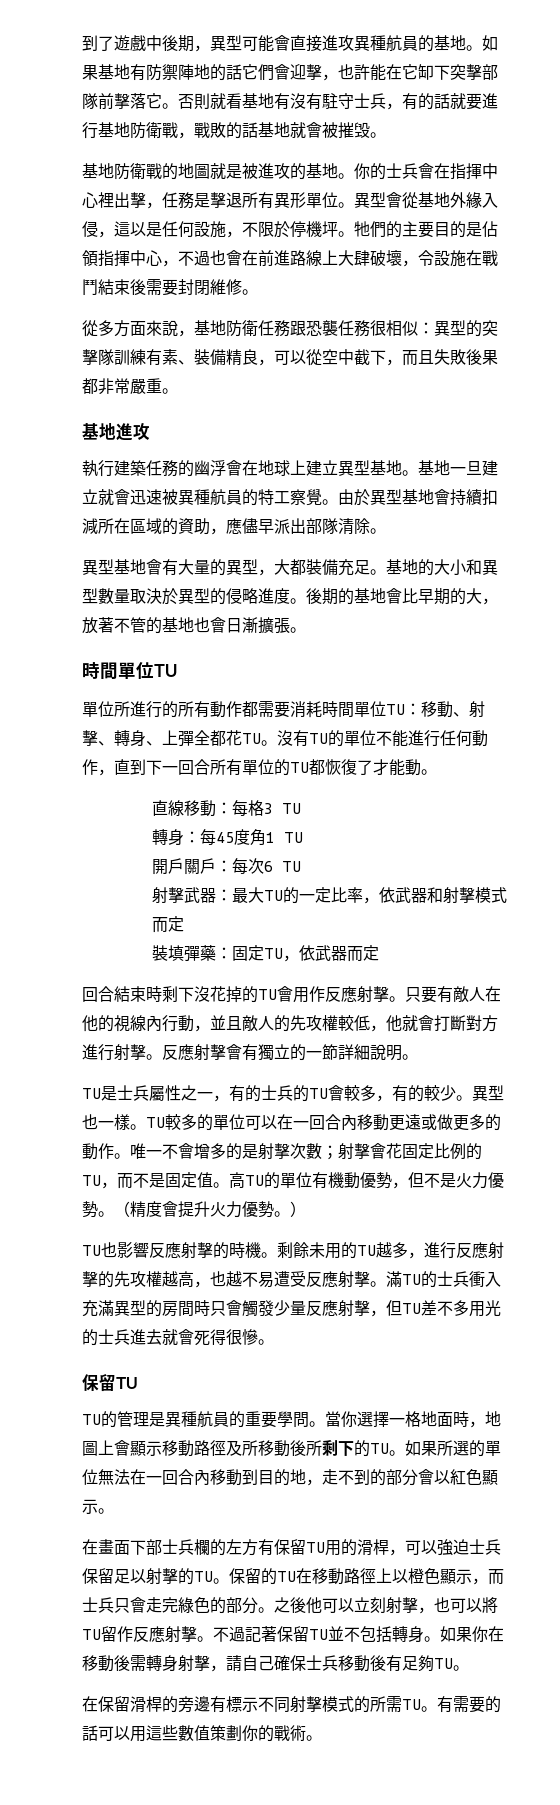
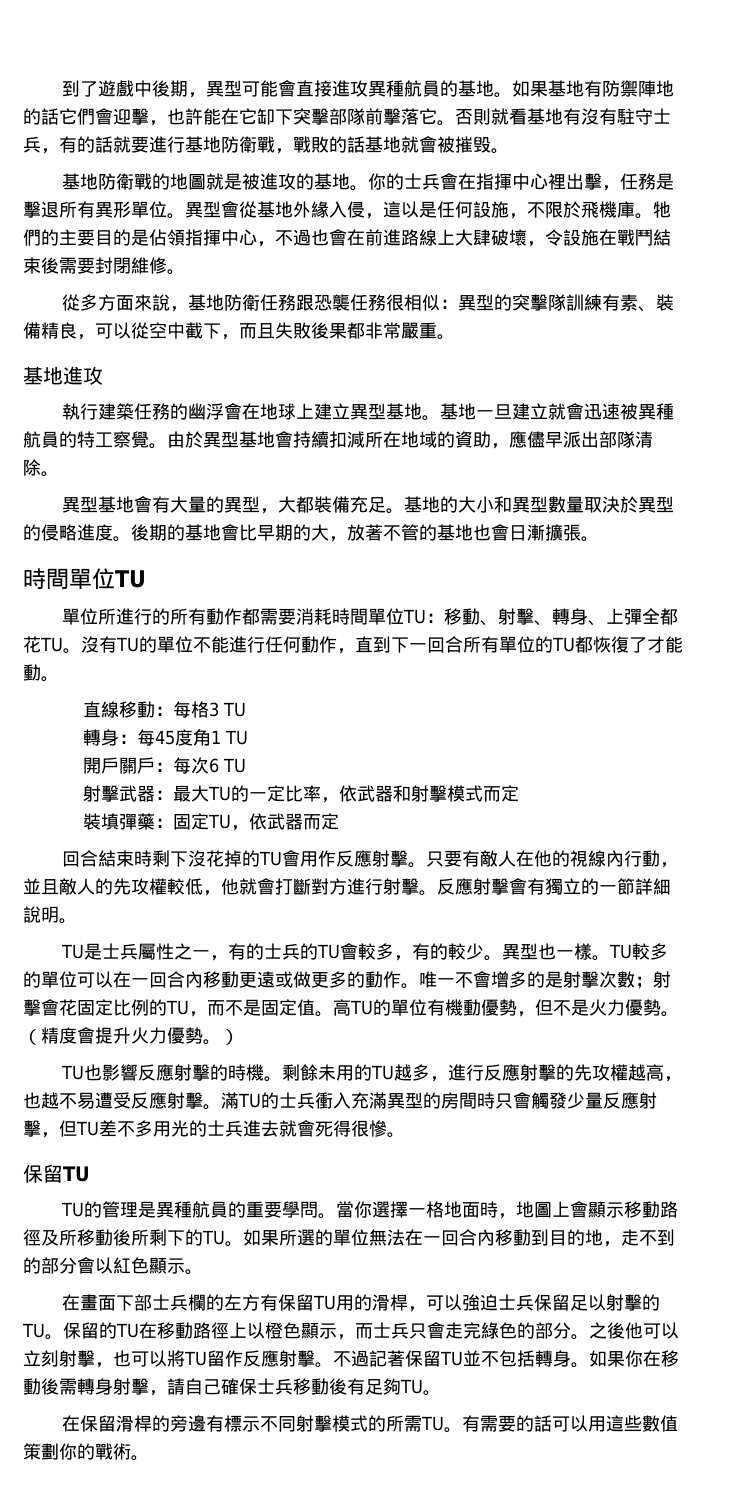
[290,221,338,237] 停機坪 -> [581,201,635,218] 飛機庫
[130,518,146,534] 區 -> [401,431,419,448] 地

